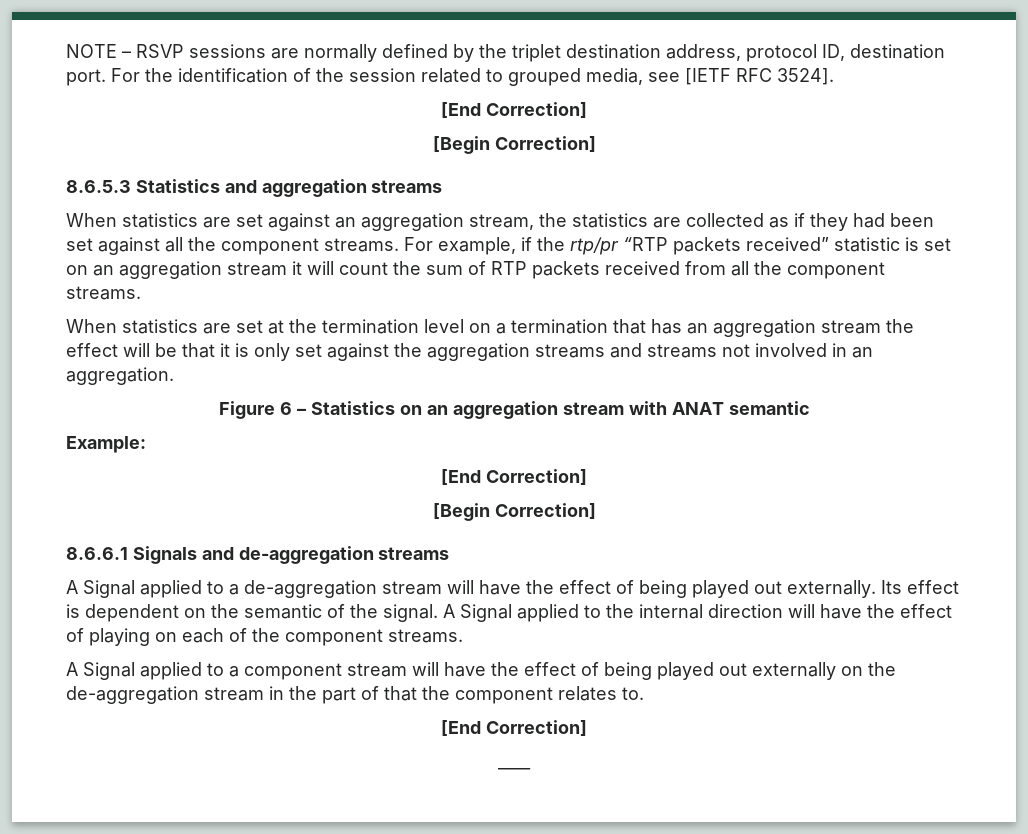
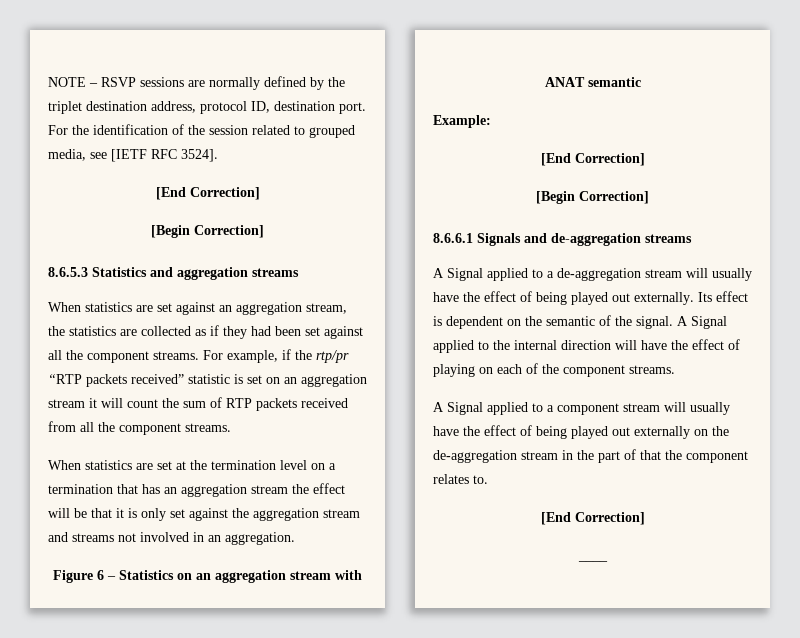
[535,344,605,358] streams -> [323,509,360,518] stream
(474, 587) none -> [712,268,752,281] usually
(439, 669) none -> [690,402,730,415] usually

